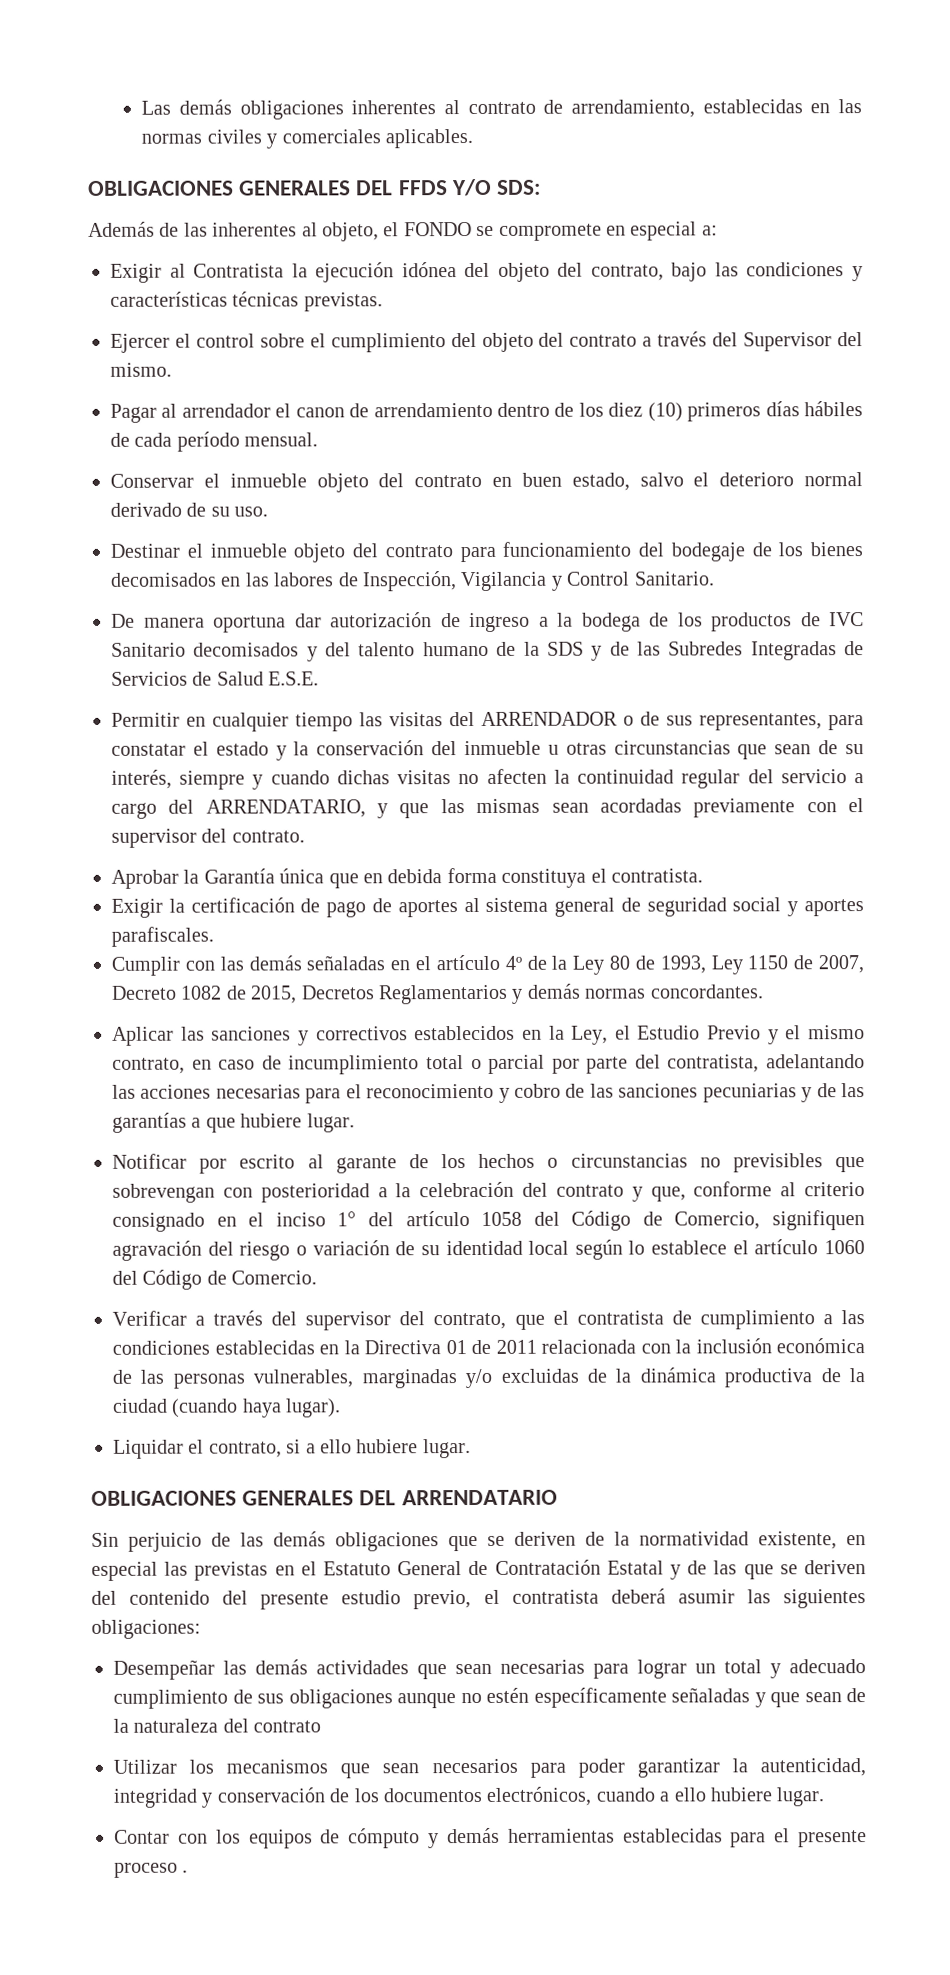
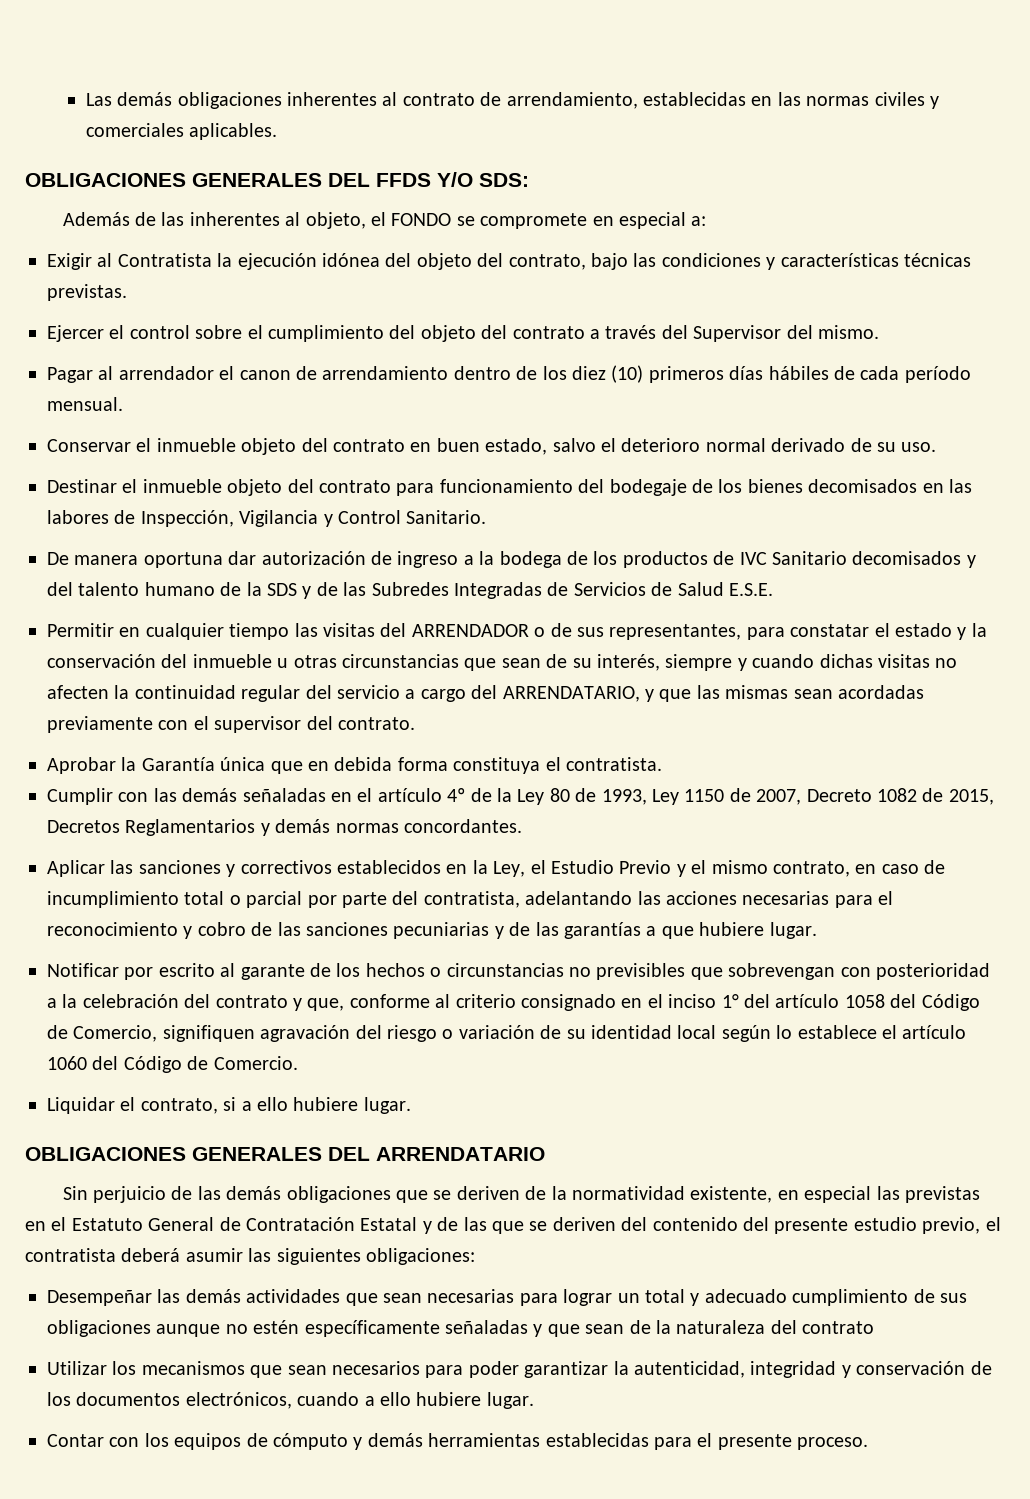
[111,897,865,918] [111,926,214,947] // Exigir la certificación de pago de aportes al sistema general de seguridad social y aportes parafiscales. -> (662, 764) none
[112,1310,866,1331] [112,1338,865,1355] [112,1367,865,1389] [113,1398,342,1418] // Verificar a través del supervisor del contrato, que el contratista de cumplimiento a las condiciones establecidas en la Directiva 01 de 2011 relacionada con la inclusión económica de las personas vulnerables, marginadas y/o excluidas de la dinámica productiva de la ciudad (cuando haya lugar). -> (298, 1063) none
[114,1862,189,1878] proceso . -> [797,1437,869,1450] proceso.

